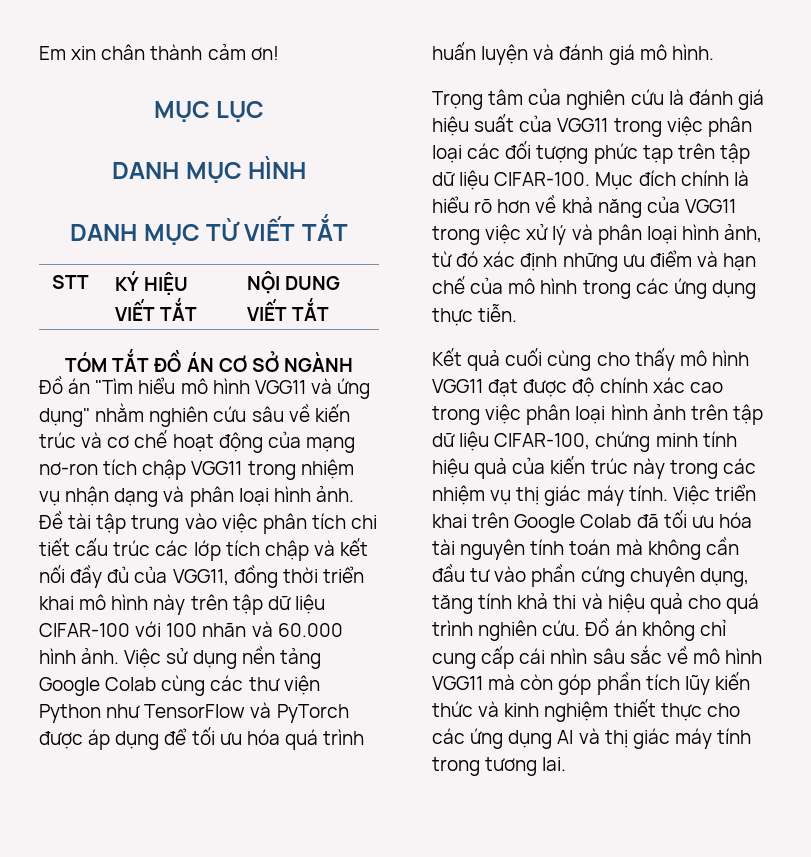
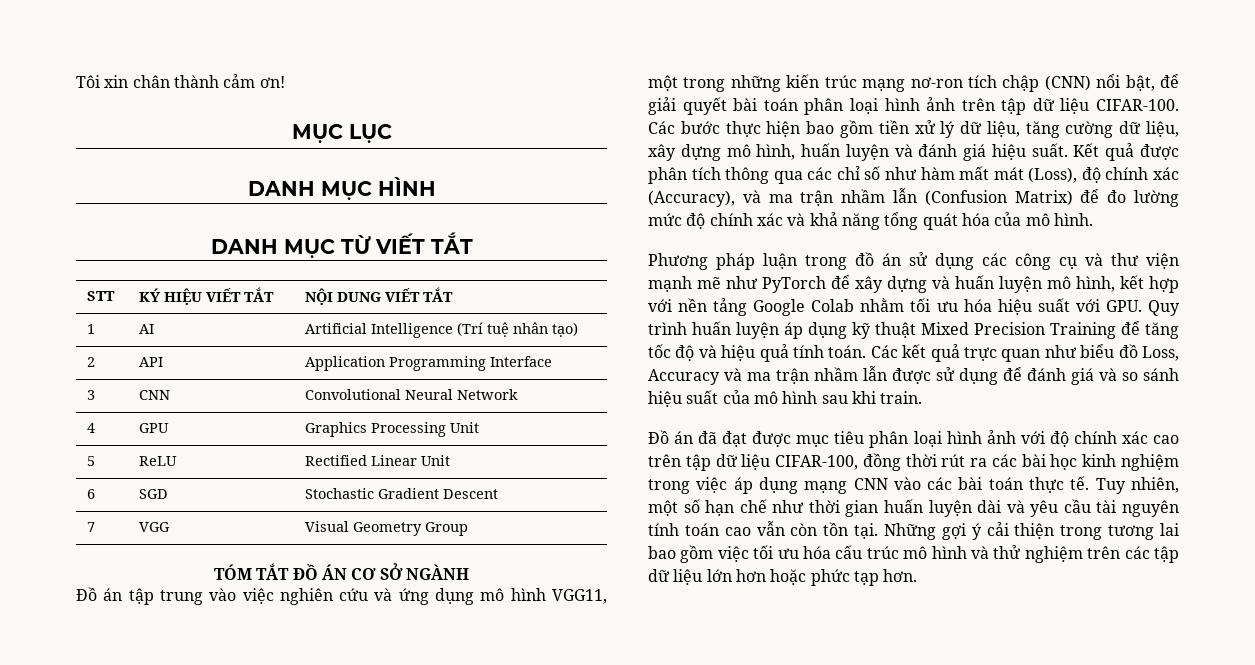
[39,46,66,60] Em -> [76,75,100,88] Tôi
(329, 309) none -> [87,324,96,334] [139,324,155,334] [305,322,579,338] [87,357,96,367] [139,357,164,367] [305,356,553,371] [87,390,96,400] [139,390,171,400] [305,389,519,400] [87,423,96,433] [139,423,170,433] [305,422,480,437] [87,456,96,466] [139,456,178,466] [305,455,451,466] [87,489,96,499] [139,489,169,499] [305,488,499,499] [87,522,96,532] [139,522,171,532] [305,521,469,536] // 1 | AI | Artificial Intelligence (Trí tuệ nhân tạo) // 2 | API | Application Programming Interface // 3 | CNN | Convolutional Neural Network // 4 | GPU | Graphics Processing Unit // 5 | ReLU | Rectified Linear Unit // 6 | SGD | Stochastic Gradient Descent // 7 | VGG | Visual Geometry Group
[95,377,371,399] [39,403,350,427] [39,430,355,453] [39,459,354,480] [39,485,354,507] [39,511,378,534] [39,538,369,561] [39,565,364,588] [39,594,325,615] [39,621,343,637] [39,646,321,669] [39,675,320,696] [39,702,349,723] [39,727,365,750] [432,42,714,65] [432,88,764,110] [432,114,752,137] [432,141,750,164] [432,170,749,190] [432,195,736,218] [432,223,763,245] [432,250,757,272] [432,276,756,299] [432,303,518,326] [432,348,749,371] [432,377,723,397] [432,404,522,425] "Tìm hiểu mô hình VGG11 và ứng dụng" nhằm nghiên cứu sâu về kiến trúc và cơ chế hoạt động của mạng nơ-ron tích chập VGG11 trong nhiệm vụ nhận dạng và phân loại hình ảnh. Đề tài tập trung vào việc phân tích chi tiết cấu trúc các lớp tích chập và kết nối đầy đủ của VGG11, đồng thời triển khai mô hình này trên tập dữ liệu CIFAR-100 với 100 nhãn và 60.000 hình ảnh. Việc sử dụng nền tảng Google Colab cùng các thư viện Python như TensorFlow và PyTorch được áp dụng để tối ưu hóa quá trình huấn luyện và đánh giá mô hình. // Trọng tâm của nghiên cứu là đánh giá hiệu suất của VGG11 trong việc phân loại các đối tượng phức tạp trên tập dữ liệu CIFAR-100. Mục đích chính là hiểu rõ hơn về khả năng của VGG11 trong việc xử lý và phân loại hình ảnh, từ đó xác định những ưu điểm và hạn chế của mô hình trong các ứng dụng thực tiễn. // Kết quả cuối cùng cho thấy mô hình VGG11 đạt được độ chính xác cao trong việc -> [128,588,608,605] [648,74,1179,92] [648,97,798,115] tập trung vào việc nghiên cứu và ứng dụng mô hình VGG11, một trong những kiến trúc mạng nơ-ron tích chập (CNN) nổi bật, để giải quyết bài toán
[494,431,737,452] [432,456,756,479] [432,484,756,506] [432,510,752,533] [432,537,739,560] [432,564,749,587] [432,592,760,614] [432,618,726,641] [432,645,763,669] [432,672,750,695] [432,699,740,722] [432,728,752,749] [432,757,567,776] CIFAR-100, chứng minh tính hiệu quả của kiến trúc này trong các nhiệm vụ thị giác máy tính. Việc triển khai trên Google Colab đã tối ưu hóa tài nguyên tính toán mà không cần đầu tư vào phần cứng chuyên dụng, tăng tính khả thi và hiệu quả cho quá trình nghiên cứu. Đồ án không chỉ cung cấp cái nhìn sâu sắc về mô hình VGG11 mà còn góp phần tích lũy kiến thức và kinh nghiệm thiết thực cho các ứng dụng AI và thị giác máy tính trong tương lai. -> [1096,99,1179,111] [648,120,1179,138] [648,143,1179,161] [648,166,1179,184] [648,188,1179,207] [648,212,1093,230] [648,252,1179,270] [648,275,1179,293] [648,298,1180,316] [648,321,1179,339] [648,344,1179,362] [648,366,1179,385] [648,390,923,407] [648,430,1179,448] [648,453,1179,471] [648,476,1179,494] [648,499,1179,517] [648,521,1179,540] [648,545,1179,563] [648,569,918,586] CIFAR-100. Các bước thực hiện bao gồm tiền xử lý dữ liệu, tăng cường dữ liệu, xây dựng mô hình, huấn luyện và đánh giá hiệu suất. Kết quả được phân tích thông qua các chỉ số như hàm mất mát (Loss), độ chính xác (Accuracy), và ma trận nhầm lẫn (Confusion Matrix) để đo lường mức độ chính xác và khả năng tổng quát hóa của mô hình. // Phương pháp luận trong đồ án sử dụng các công cụ và thư viện mạnh mẽ như PyTorch để xây dựng và huấn luyện mô hình, kết hợp với nền tảng Google Colab nhằm tối ưu hóa hiệu suất với GPU. Quy trình huấn luyện áp dụng kỹ thuật Mixed Precision Training để tăng tốc độ và hiệu quả tính toán. Các kết quả trực quan như biểu đồ Loss, Accuracy và ma trận nhầm lẫn được sử dụng để đánh giá và so sánh hiệu suất của mô hình sau khi train. // Đồ án đã đạt được mục tiêu phân loại hình ảnh với độ chính xác cao trên tập dữ liệu CIFAR-100, đồng thời rút ra các bài học kinh nghiệm trong việc áp dụng mạng CNN vào các bài toán thực tế. Tuy nhiên, một số hạn chế như thời gian huấn luyện dài và yêu cầu tài nguyên tính toán cao vẫn còn tồn tại. Những gợi ý cải thiện trong tương lai bao gồm việc tối ưu hóa cấu trúc mô hình và thử nghiệm trên các tập dữ liệu lớn hơn hoặc phức tạp hơn.

